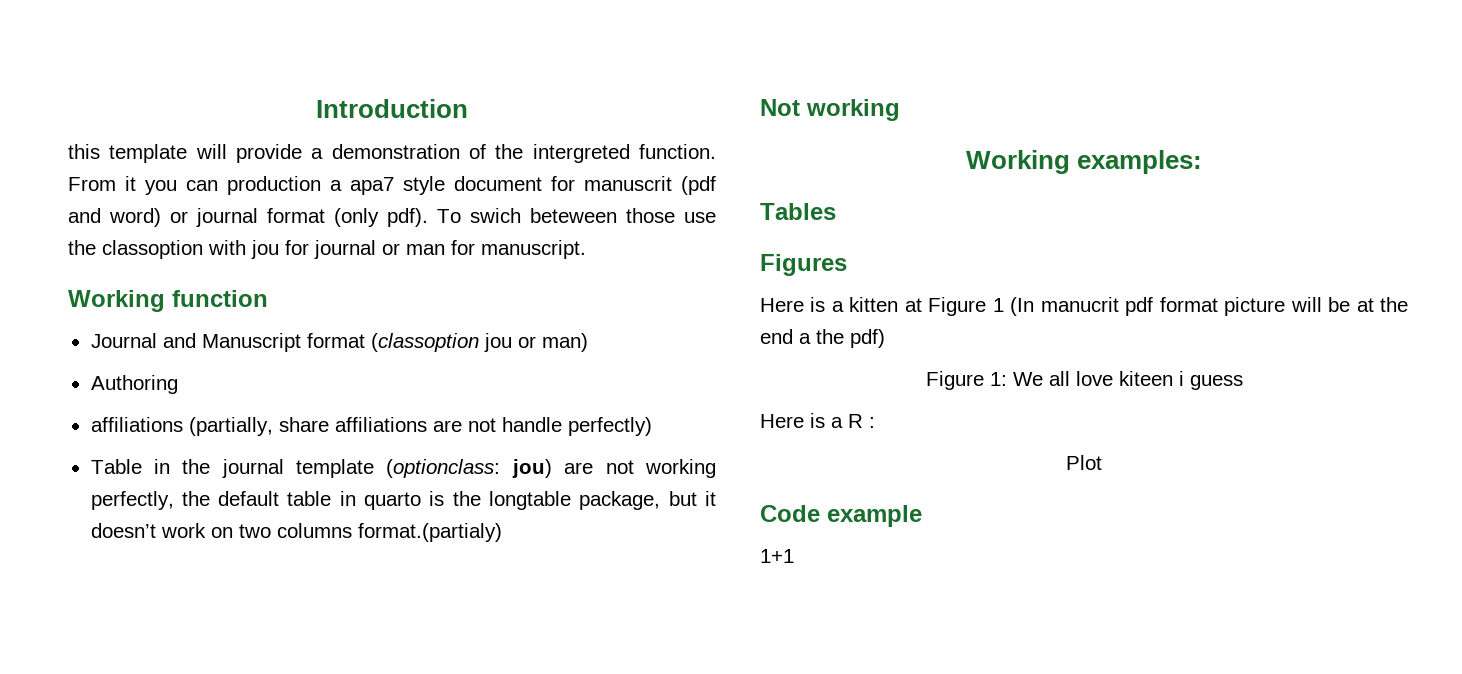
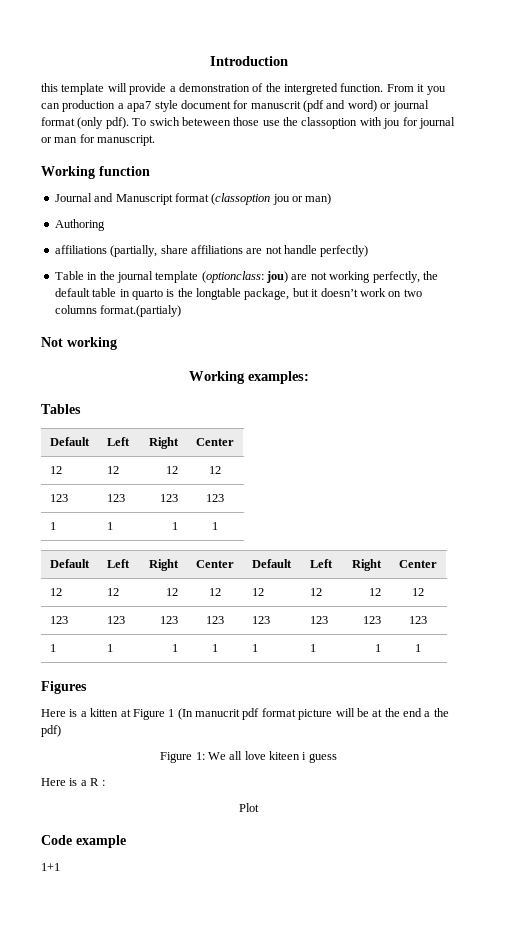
(836, 211) none -> [49,437,90,446] [106,437,130,446] [149,437,180,449] [196,438,235,446] [49,466,62,474] [106,466,119,474] [166,466,179,474] [209,466,222,474] [49,494,68,502] [106,494,125,502] [160,494,179,502] [206,494,225,502] [49,522,56,530] [106,522,113,530] [172,522,179,530] [212,522,219,530] [49,559,90,568] [106,559,130,568] [149,559,180,571] [196,560,235,568] [251,559,292,568] [309,559,333,568] [352,559,383,571] [399,560,437,568] [49,588,62,596] [106,588,119,596] [166,588,179,596] [209,588,222,596] [251,588,264,596] [309,588,322,596] [369,588,382,596] [412,588,424,596] [49,616,68,624] [106,616,125,624] [160,616,179,624] [206,616,225,624] [251,616,270,624] [309,616,328,624] [363,616,382,624] [409,616,427,624] [49,644,56,652] [106,644,113,652] [172,644,179,652] [212,644,219,652] [251,644,258,652] [309,644,316,652] [375,644,382,652] [415,644,421,652] // Default | Left | Right | Center // 12 | 12 | 12 | 12 // 123 | 123 | 123 | 123 // 1 | 1 | 1 | 1 // Default | Left | Right | Center | Default | Left | Right | Center // 12 | 12 | 12 | 12 | 12 | 12 | 12 | 12 // 123 | 123 | 123 | 123 | 123 | 123 | 123 | 123 // 1 | 1 | 1 | 1 | 1 | 1 | 1 | 1

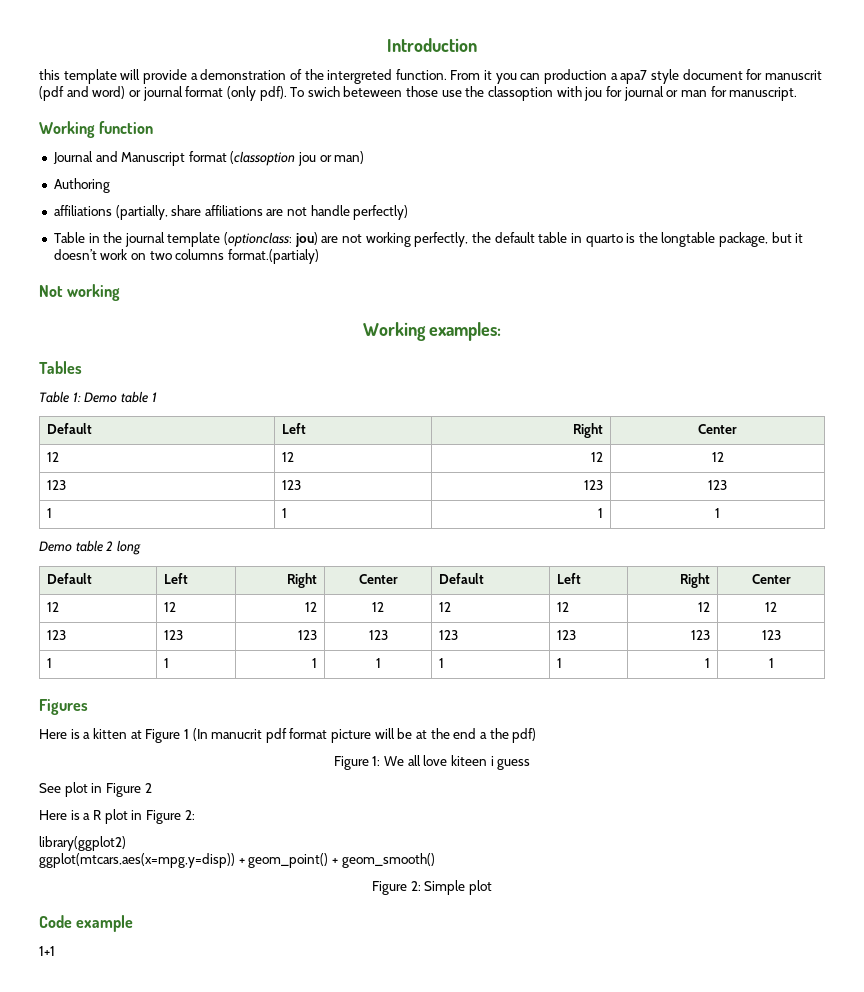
(81, 409) none -> [39,391,157,403] // Table 1: Demo table 1
(219, 526) none -> [39,540,141,555] // Demo table 2 long
(337, 758) none -> [39,782,152,797] // See plot in Figure 2
[101,780,105,786] [239,803,259,812] : // Plot -> [104,809,195,824] [39,836,126,851] [39,853,435,868] [372,880,492,895] plot in Figure 2: // library(ggplot2) // ggplot(mtcars,aes(x=mpg,y=disp)) + geom_point() + geom_smooth() // Figure 2: Simple plot

